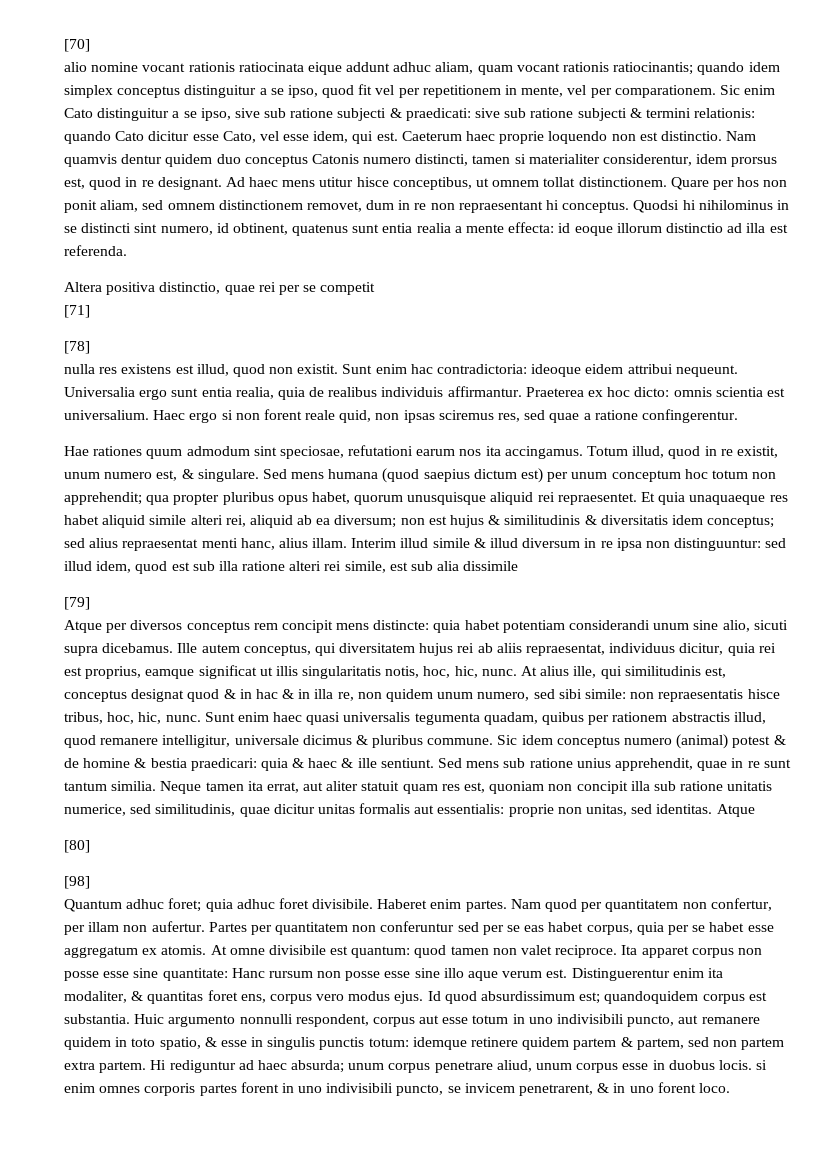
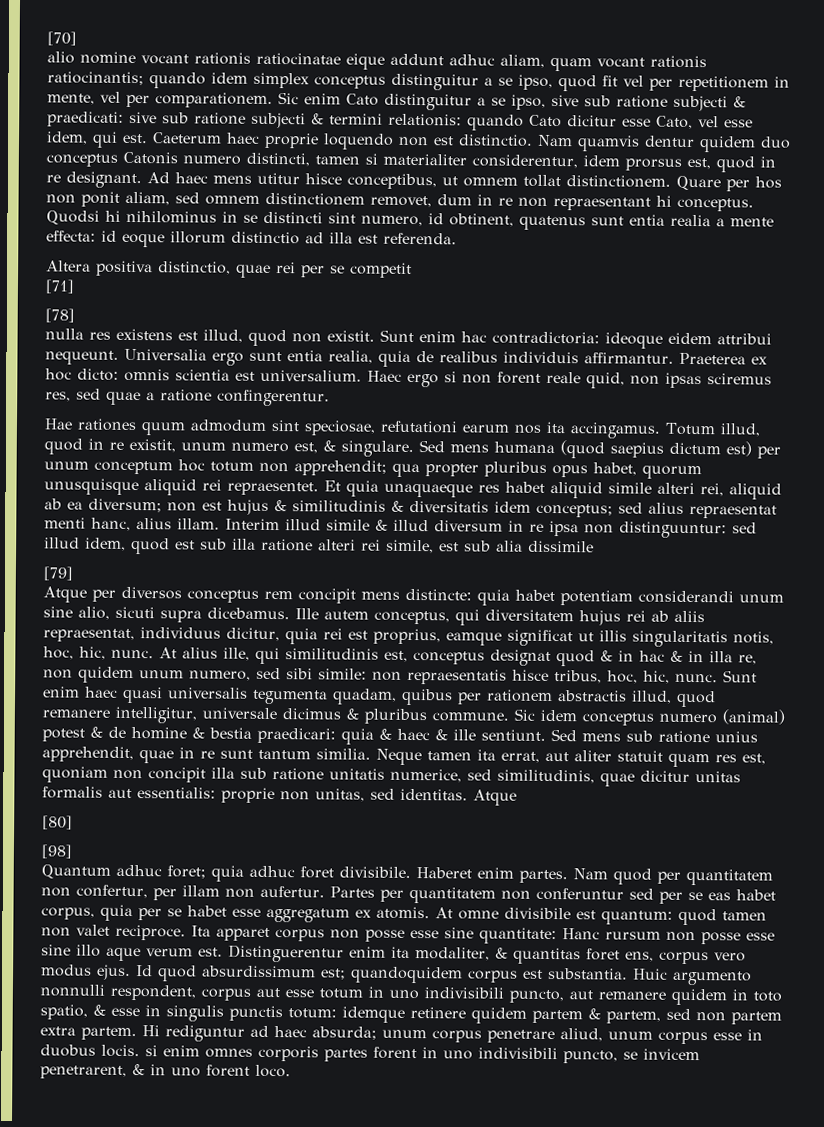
[238,62,304,72] ratiocinata -> [256,52,341,66] ratiocinatae

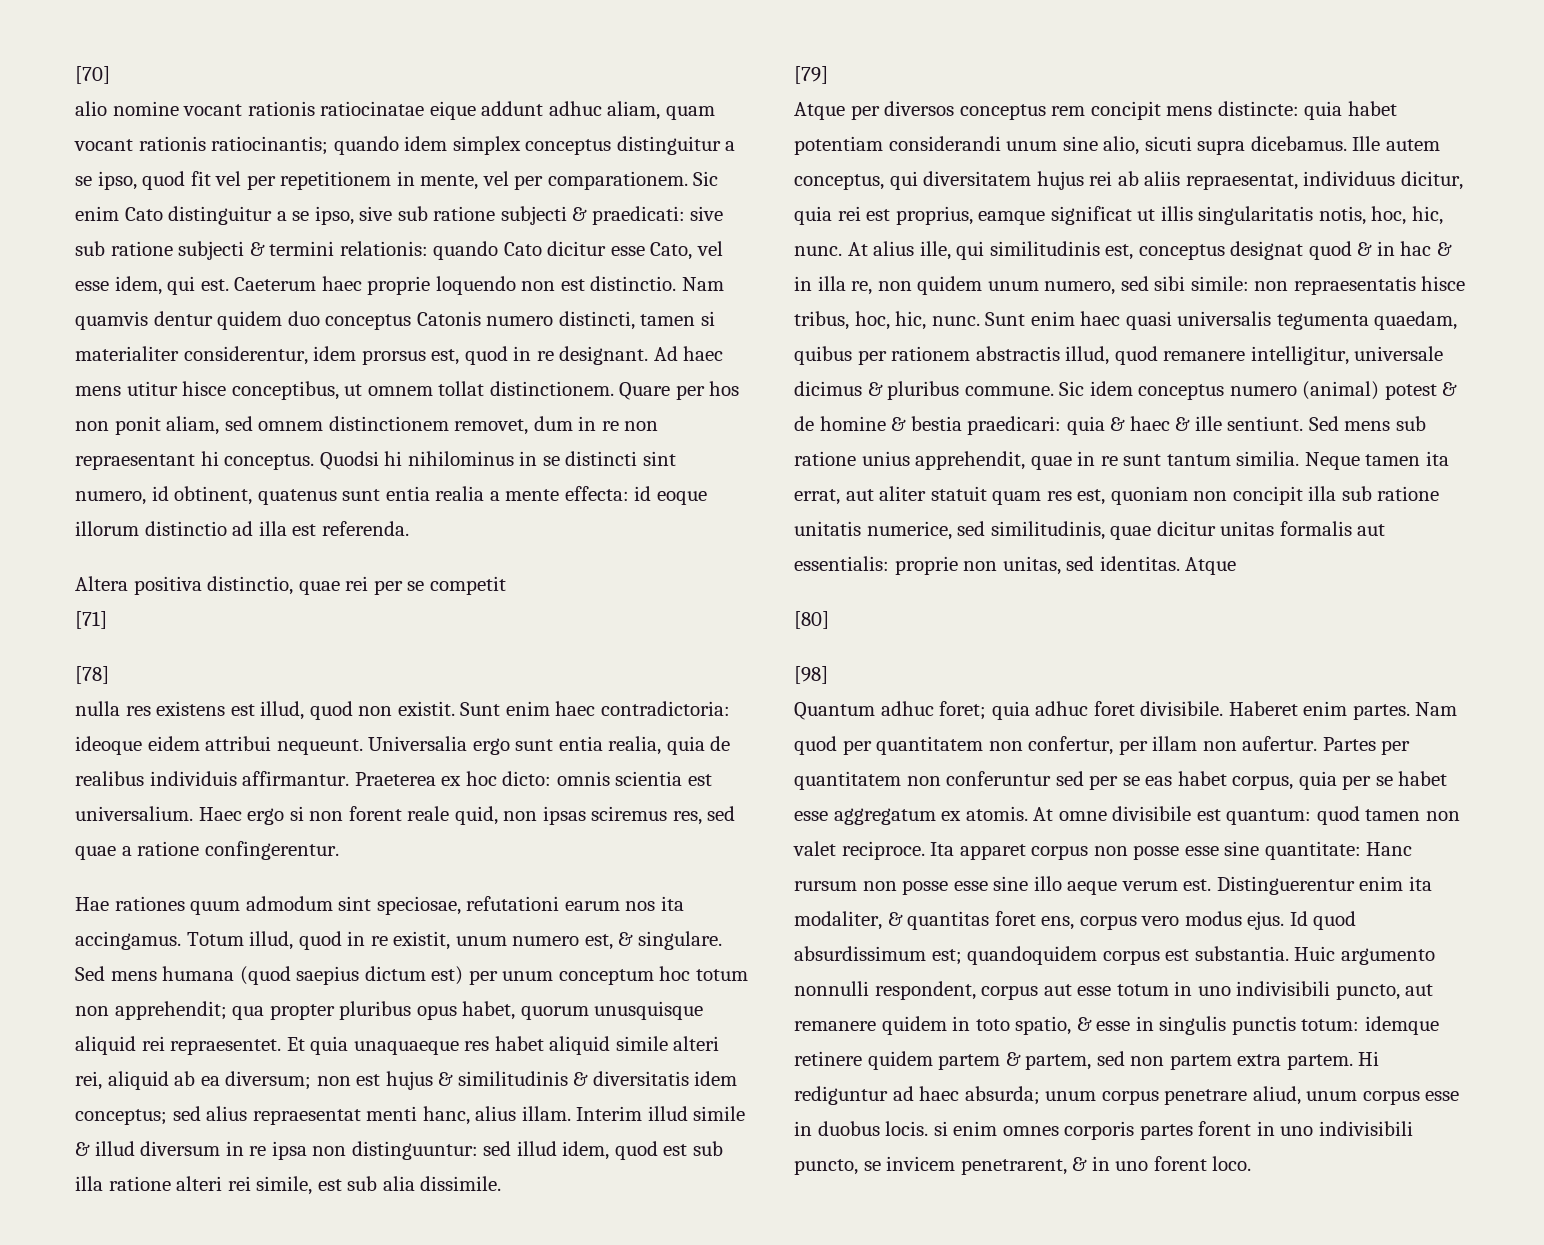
[461,331,487,343] hac -> [555,701,596,716] haec
[528,540,594,553] dissimile -> [420,1176,502,1191] dissimile.
[332,688,397,705] quadam, -> [1374,311,1458,330] quaedam,
[106,946,141,962] aque -> [1067,881,1118,895] aeque

